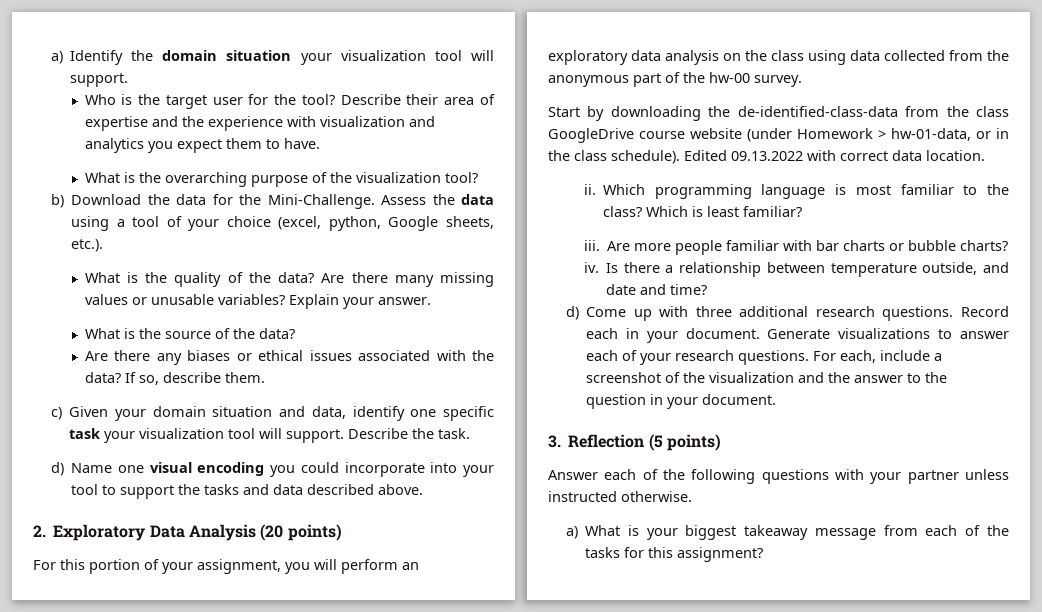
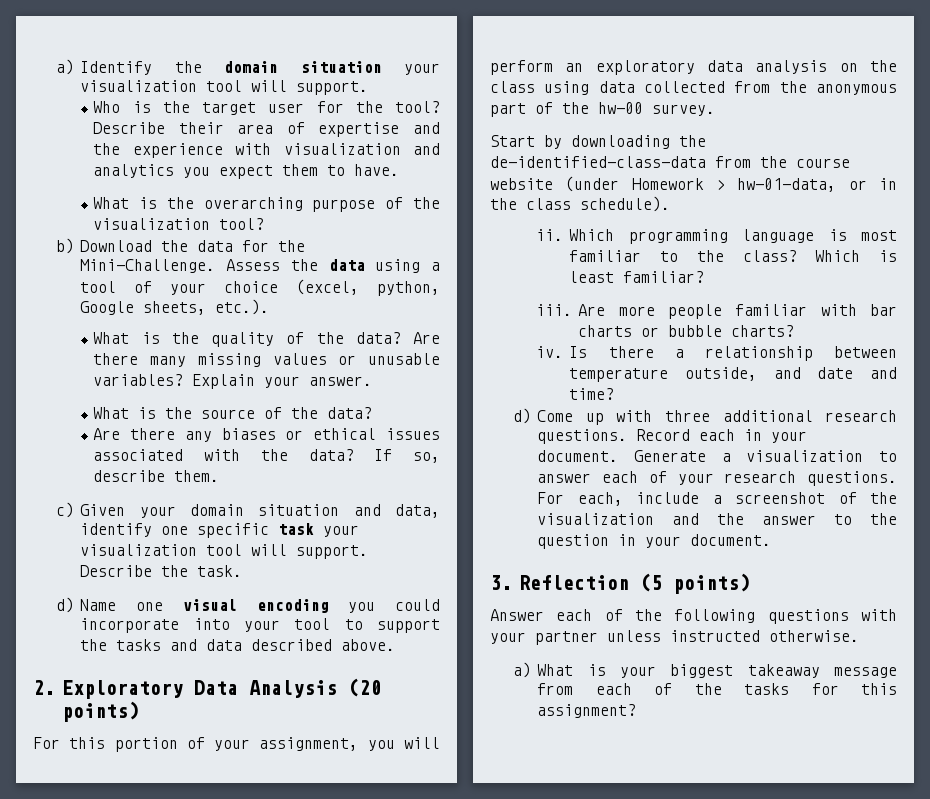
[976,106,1009,117] [548,128,634,143] class GoogleDrive -> (787, 162) none
[684,150,985,161] Edited 09.13.2022 with correct data location. -> (670, 204) none
[838,328,931,339] visualizations -> [721,450,864,462] a visualization

